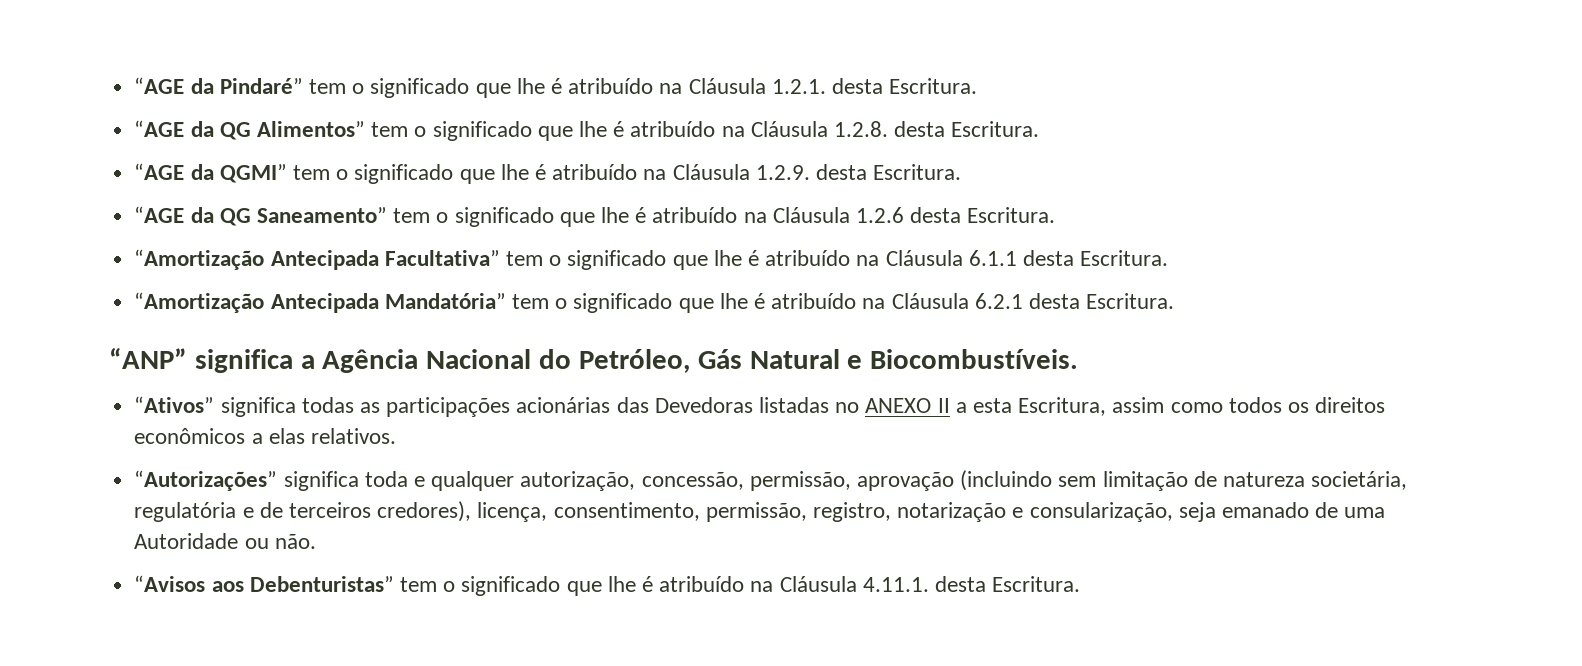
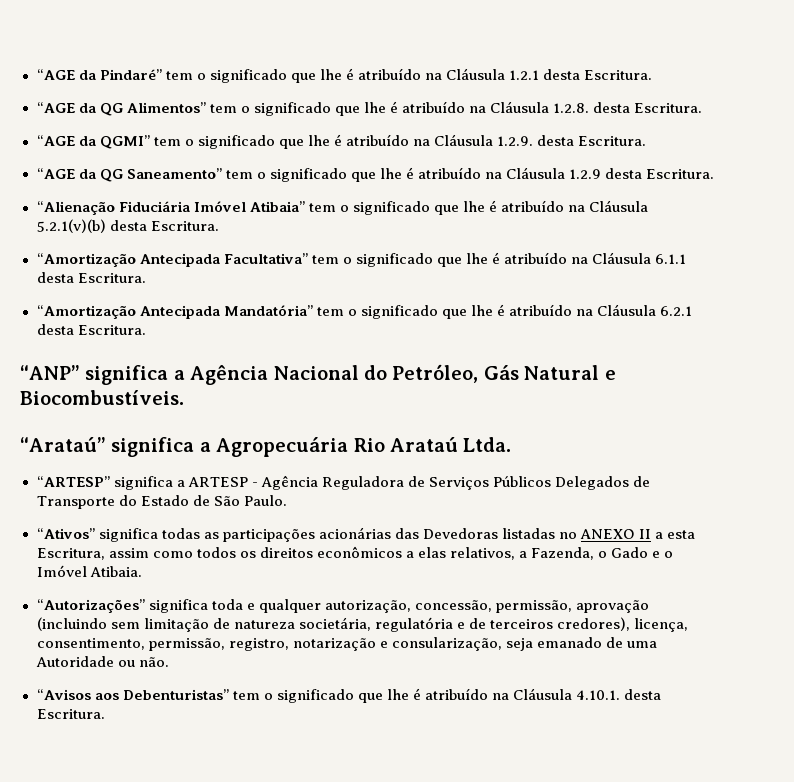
[771,79,826,94] 1.2.1. -> [509,70,540,80] 1.2.1
[856,207,905,223] 1.2.6 -> [569,168,715,179] [36,200,649,215] [36,219,106,233] 1.2.9 desta Escritura. // “Alienação Fiduciária Imóvel Atibaia” tem o significado que lhe é atribuído na Cláusula 5.2.1(v)(b)
(1079, 359) none -> [20,437,512,457] [36,475,651,490] [36,495,287,509] // “Arataú” significa a Agropecuária Rio Arataú Ltda. // “ARTESP” significa a ARTESP - Agência Reguladora de Serviços Públicos Delegados de Transporte do Estado de São Paulo.
[310,428,396,444] relativos. -> [449,547,674,560] [36,565,142,577] relativos, a Fazenda, o Gado e o Imóvel Atibaia.
[862,577,929,592] 4.11.1. -> [576,690,621,700] 4.10.1.

